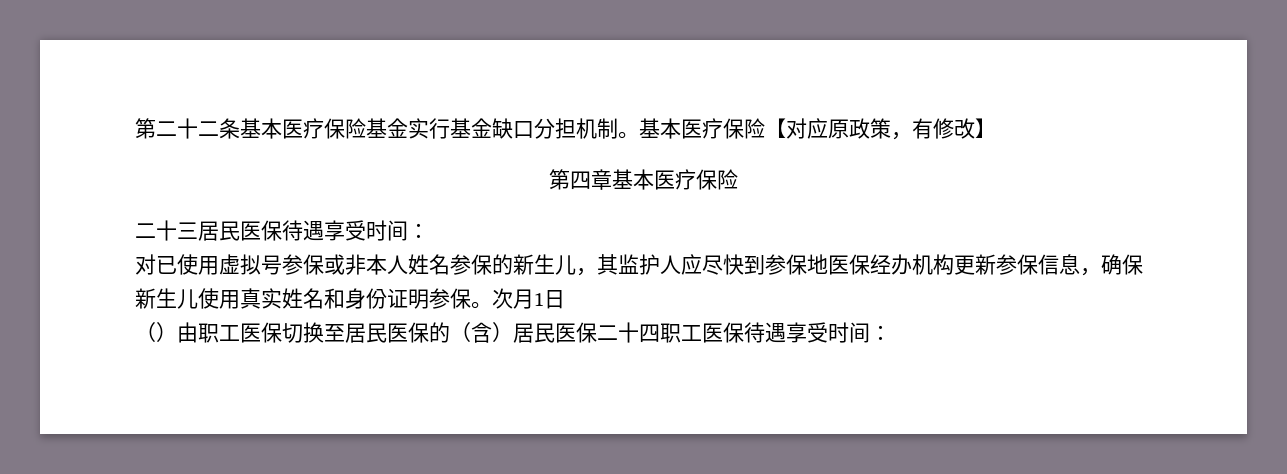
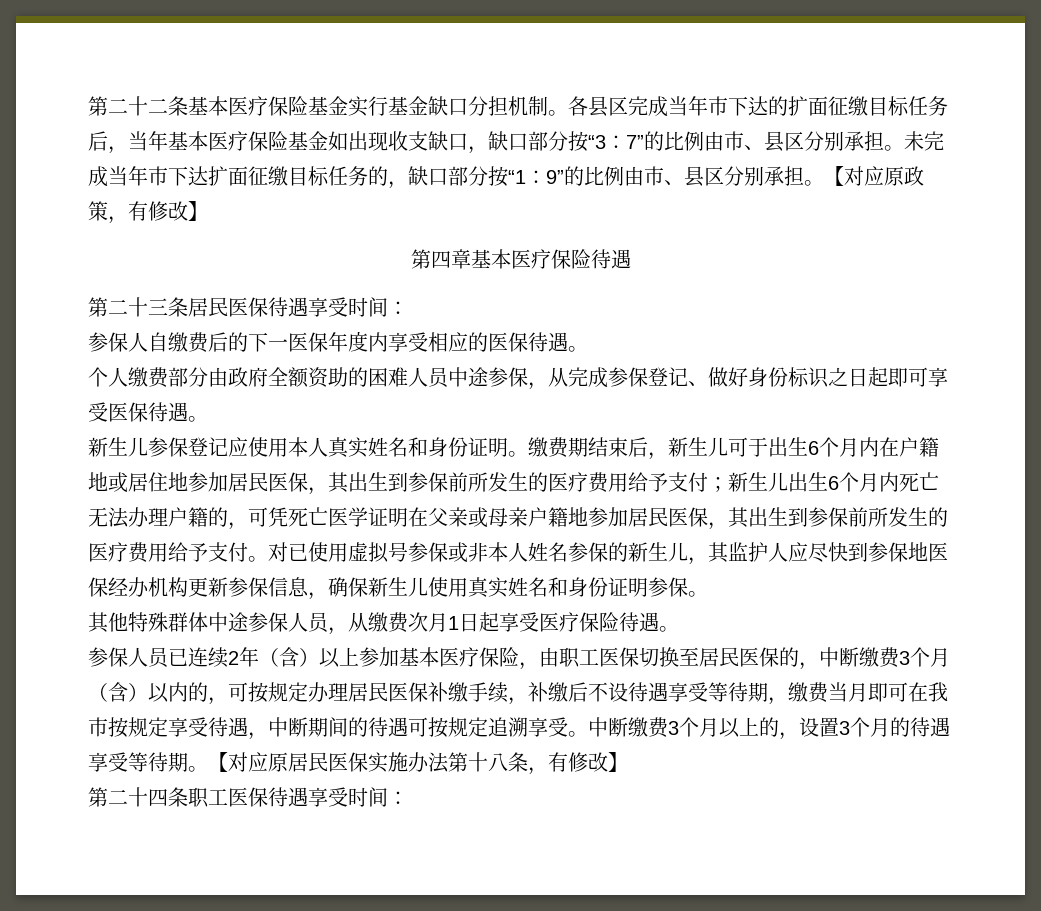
[639,118,765,139] 基本医疗保险 -> [568,96,948,117] [88,131,944,154] [88,166,824,189] 各县区完成当年市下达的扩面征缴目标任务后，当年基本医疗保险基金如出现收支缺口，缺口部分按“3：7”的比例由市、县区分别承担。未完成当年市下达扩面征缴目标任务的，缺口部分按“1：9”的比例由市、县区分别承担。
[135,220,198,241] // 二十三 -> [590,249,631,269] [88,297,188,317] 待遇 // 第二十三条
(429, 230) none -> [88,331,588,353] [88,367,948,390] [88,402,208,422] [88,437,939,460] [88,472,939,495] [88,507,948,530] [88,542,268,563] 参保人自缴费后的下一医保年度内享受相应的医保待遇。 // 个人缴费部分由政府全额资助的困难人员中途参保，从完成参保登记、做好身份标识之日起即可享受医保待遇。 // 新生儿参保登记应使用本人真实姓名和身份证明。缴费期结束后，新生儿可于出生6个月内在户籍地或居住地参加居民医保，其出生到参保前所发生的医疗费用给予支付；新生儿出生6个月内死亡无法办理户籍的，可凭死亡医学证明在父亲或母亲户籍地参加居民医保，其出生到参保前所发生的医疗费用给予支付。
[492,288,565,309] [135,322,177,342] 次月1日 // （） -> [88,612,679,635] [88,647,539,670] // 其他特殊群体中途参保人员，从缴费次月1日起享受医疗保险待遇。 // 参保人员已连续2年（含）以上参加基本医疗保险，
[450,322,660,343] （含）居民医保二十四 -> [799,647,950,670] [88,682,948,705] [88,717,950,740] [88,752,628,775] [88,787,188,807] ，中断缴费3个月（含）以内的，可按规定办理居民医保补缴手续，补缴后不设待遇享受等待期，缴费当月即可在我市按规定享受待遇，中断期间的待遇可按规定追溯享受。中断缴费3个月以上的，设置3个月的待遇享受等待期。【对应原居民医保实施办法第十八条，有修改】 // 第二十四条

